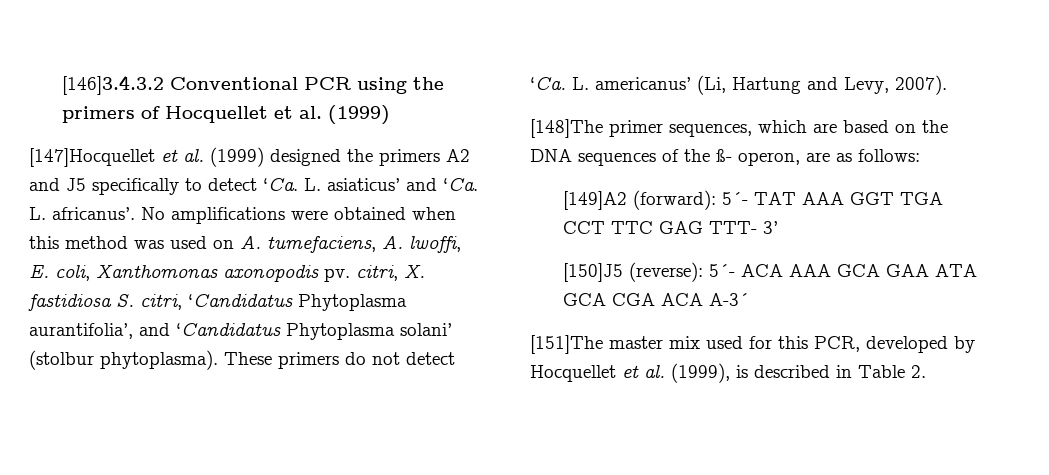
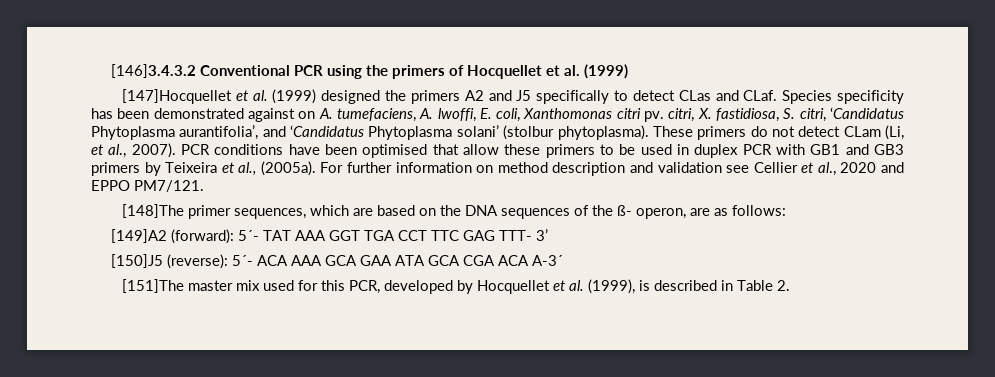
[263,178,478,191] [29,207,456,224] [29,236,207,249] ‘Ca. L. asiaticus’ and ‘Ca. L. africanus’. No amplifications were obtained when this method was used -> [678,90,904,104] [91,108,295,122] CLas and CLaf. Species specificity has been demonstrated against
[223,265,319,282] axonopodis -> [616,108,641,119] citri
[28,294,112,311] fastidiosa -> [716,108,780,122] fastidiosa,
[530,75,947,95] ‘Ca. L. americanus’ (Li, Hartung and Levy, 2007). -> [843,125,905,140] [91,143,905,158] [91,161,904,176] [91,180,204,192] CLam (Li, et al., 2007). PCR conditions have been optimised that allow these primers to be used in duplex PCR with GB1 and GB3 primers by Teixeira et al., (2005a). For further information on method description and validation see Cellier et al., 2020 and EPPO PM7/121.

